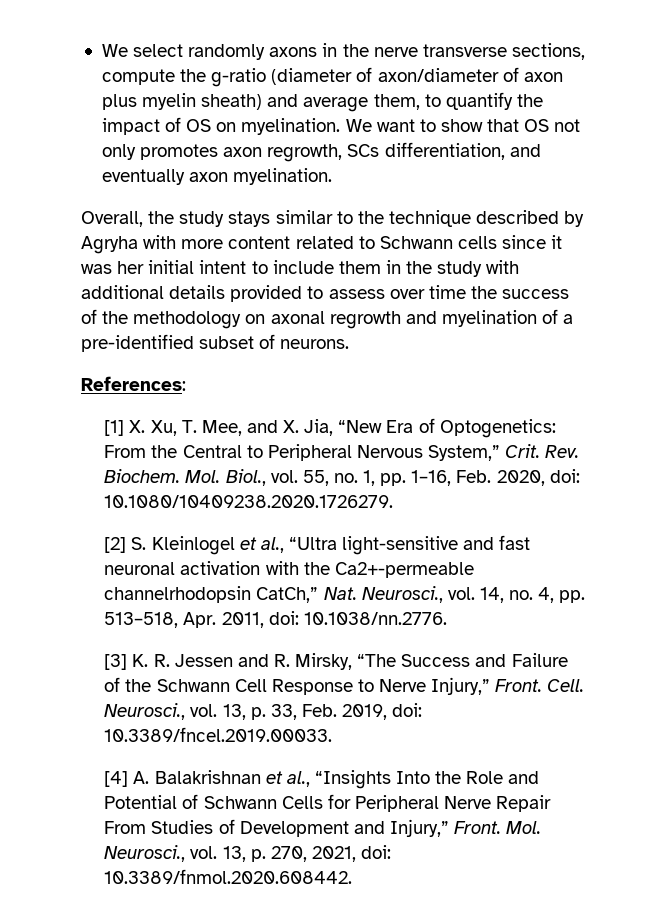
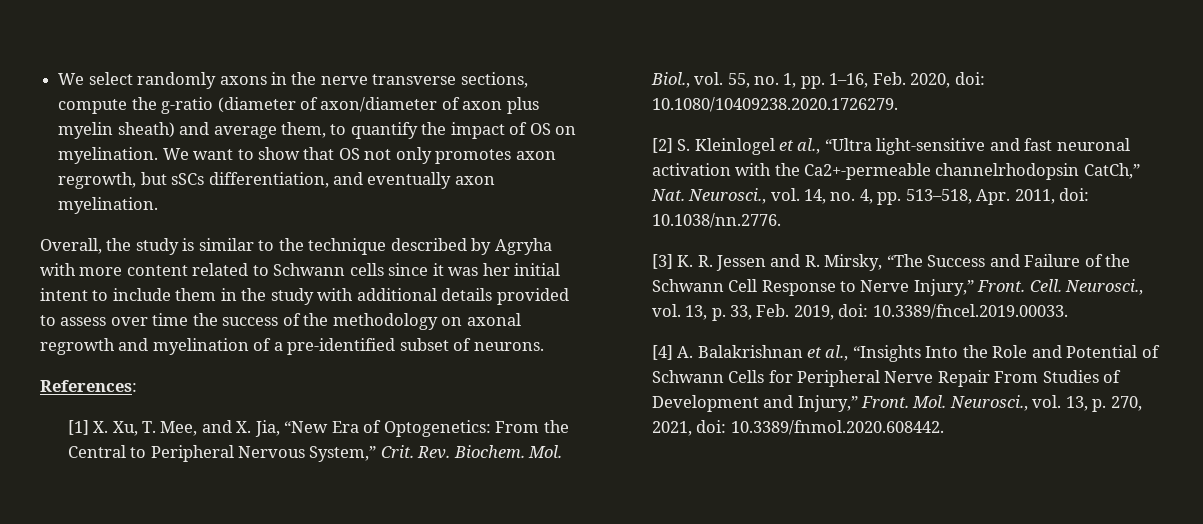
[347,144,380,157] SCs -> [140,172,205,185] but sSCs
[228,211,271,227] stays -> [182,238,195,251] is

